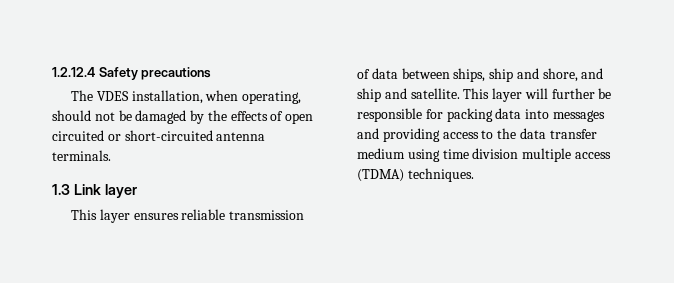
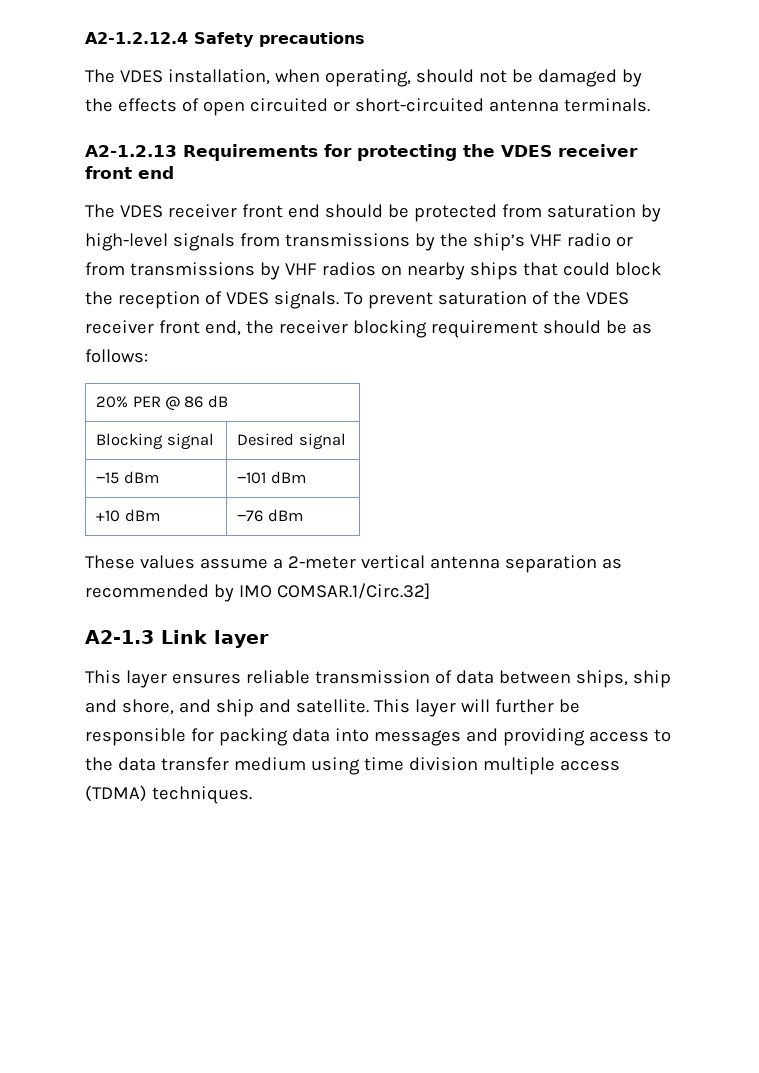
[52,67,95,77] 1.2.12.4 -> [85,32,188,44] A2-1.2.12.4
[52,184,70,195] 1.3 -> [85,144,638,161] [85,166,174,179] [85,204,661,222] [85,233,633,251] [85,262,661,280] [85,291,629,309] [85,320,652,338] [85,349,148,363] [96,395,228,410] [96,433,214,450] [237,433,346,450] [96,471,159,484] [237,471,306,484] [96,509,160,522] [237,509,303,522] [85,555,622,573] [85,583,430,602] [85,630,154,644] A2-1.2.13 Requirements for protecting the VDES receiver front end // The VDES receiver front end should be protected from saturation by high-level signals from transmissions by the ship’s VHF radio or from transmissions by VHF radios on nearby ships that could block the reception of VDES signals. To prevent saturation of the VDES receiver front end, the receiver blocking requirement should be as follows: // 20% PER @ 86 dB // Blocking signal | Desired signal // ‒15 dBm | ‒101 dBm // +10 dBm | ‒76 dBm // These values assume a 2-meter vertical antenna separation as recommended by IMO COMSAR.1/Circ.32] // A2-1.3

